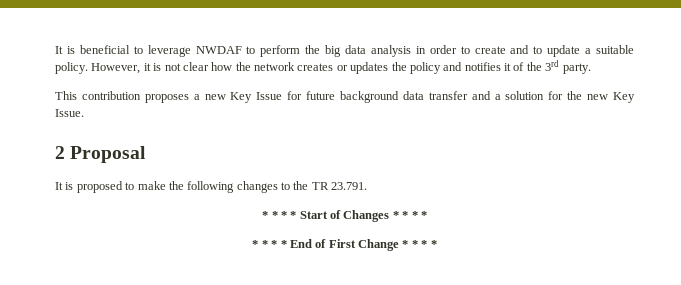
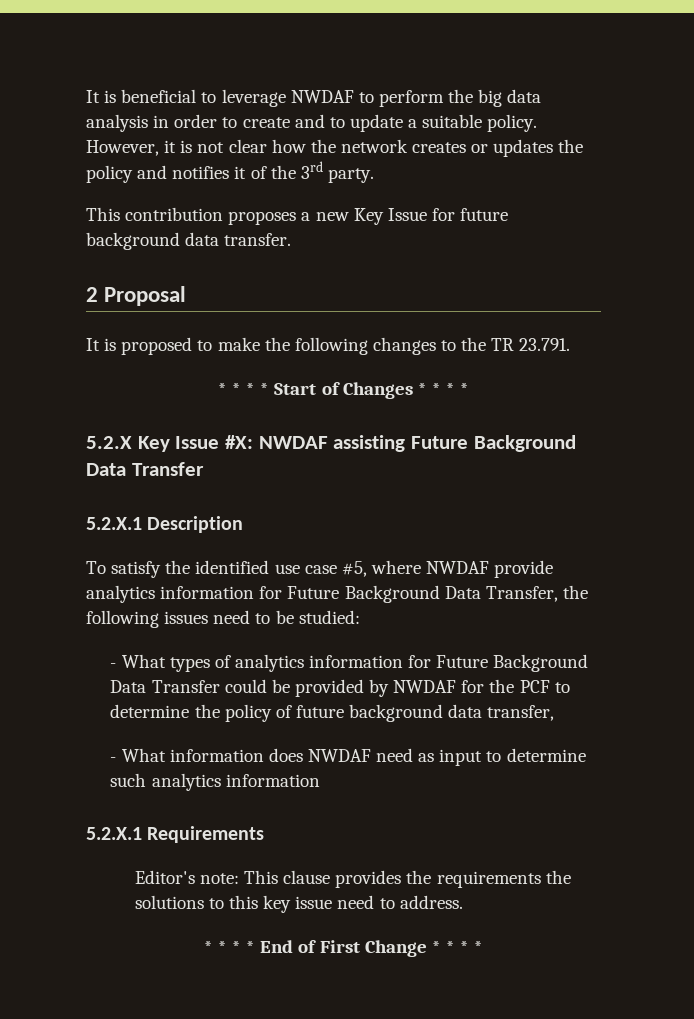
[428,91,636,103] [55,109,84,117] transfer and a solution for the new Key Issue. -> [224,233,292,246] transfer.
(427, 215) none -> [86,435,576,452] [86,462,204,476] [86,516,244,533] [86,560,554,578] [86,585,588,603] [86,610,360,628] [110,654,589,672] [110,679,570,697] [110,704,555,722] [110,748,586,766] [110,773,320,791] [86,826,265,843] [134,870,571,888] [134,895,463,913] // 5.2.X Key Issue #X: NWDAF assisting Future Background Data Transfer // 5.2.X.1 Description // To satisfy the identified use case #5, where NWDAF provide analytics information for Future Background Data Transfer, the following issues need to be studied: // - What types of analytics information for Future Background Data Transfer could be provided by NWDAF for the PCF to determine the policy of future background data transfer, // - What information does NWDAF need as input to determine such analytics information // 5.2.X.1 Requirements // Editor's note: This clause provides the requirements the solutions to this key issue need to address.

